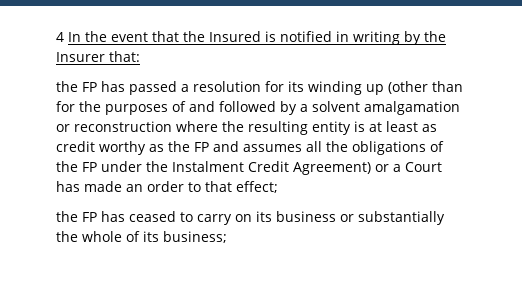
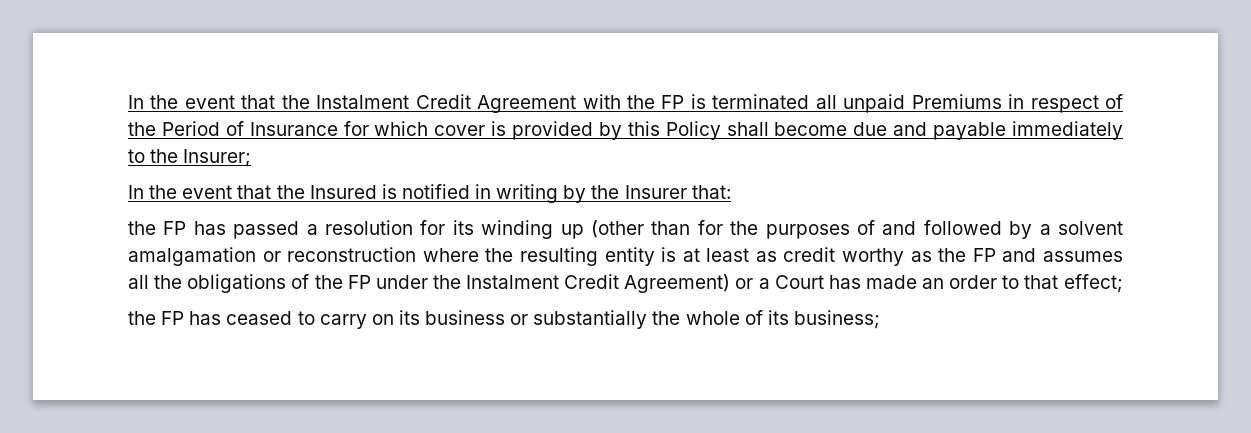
[56,32,64,42] 4 -> [128,94,1123,113] [128,121,1123,140] [128,149,252,167] In the event that the Instalment Credit Agreement with the FP is terminated all unpaid Premiums in respect of the Period of Insurance for which cover is provided by this Policy shall become due and payable immediately to the Insurer; //

